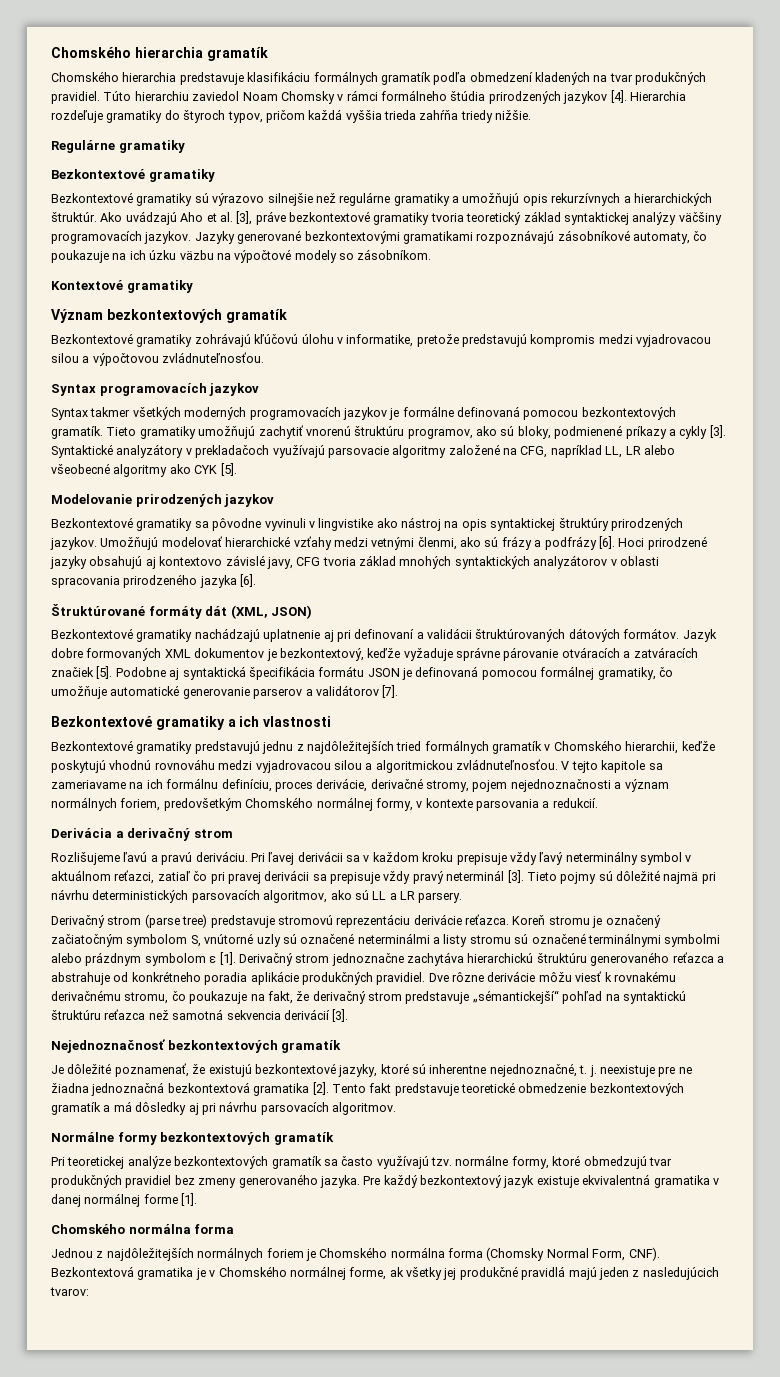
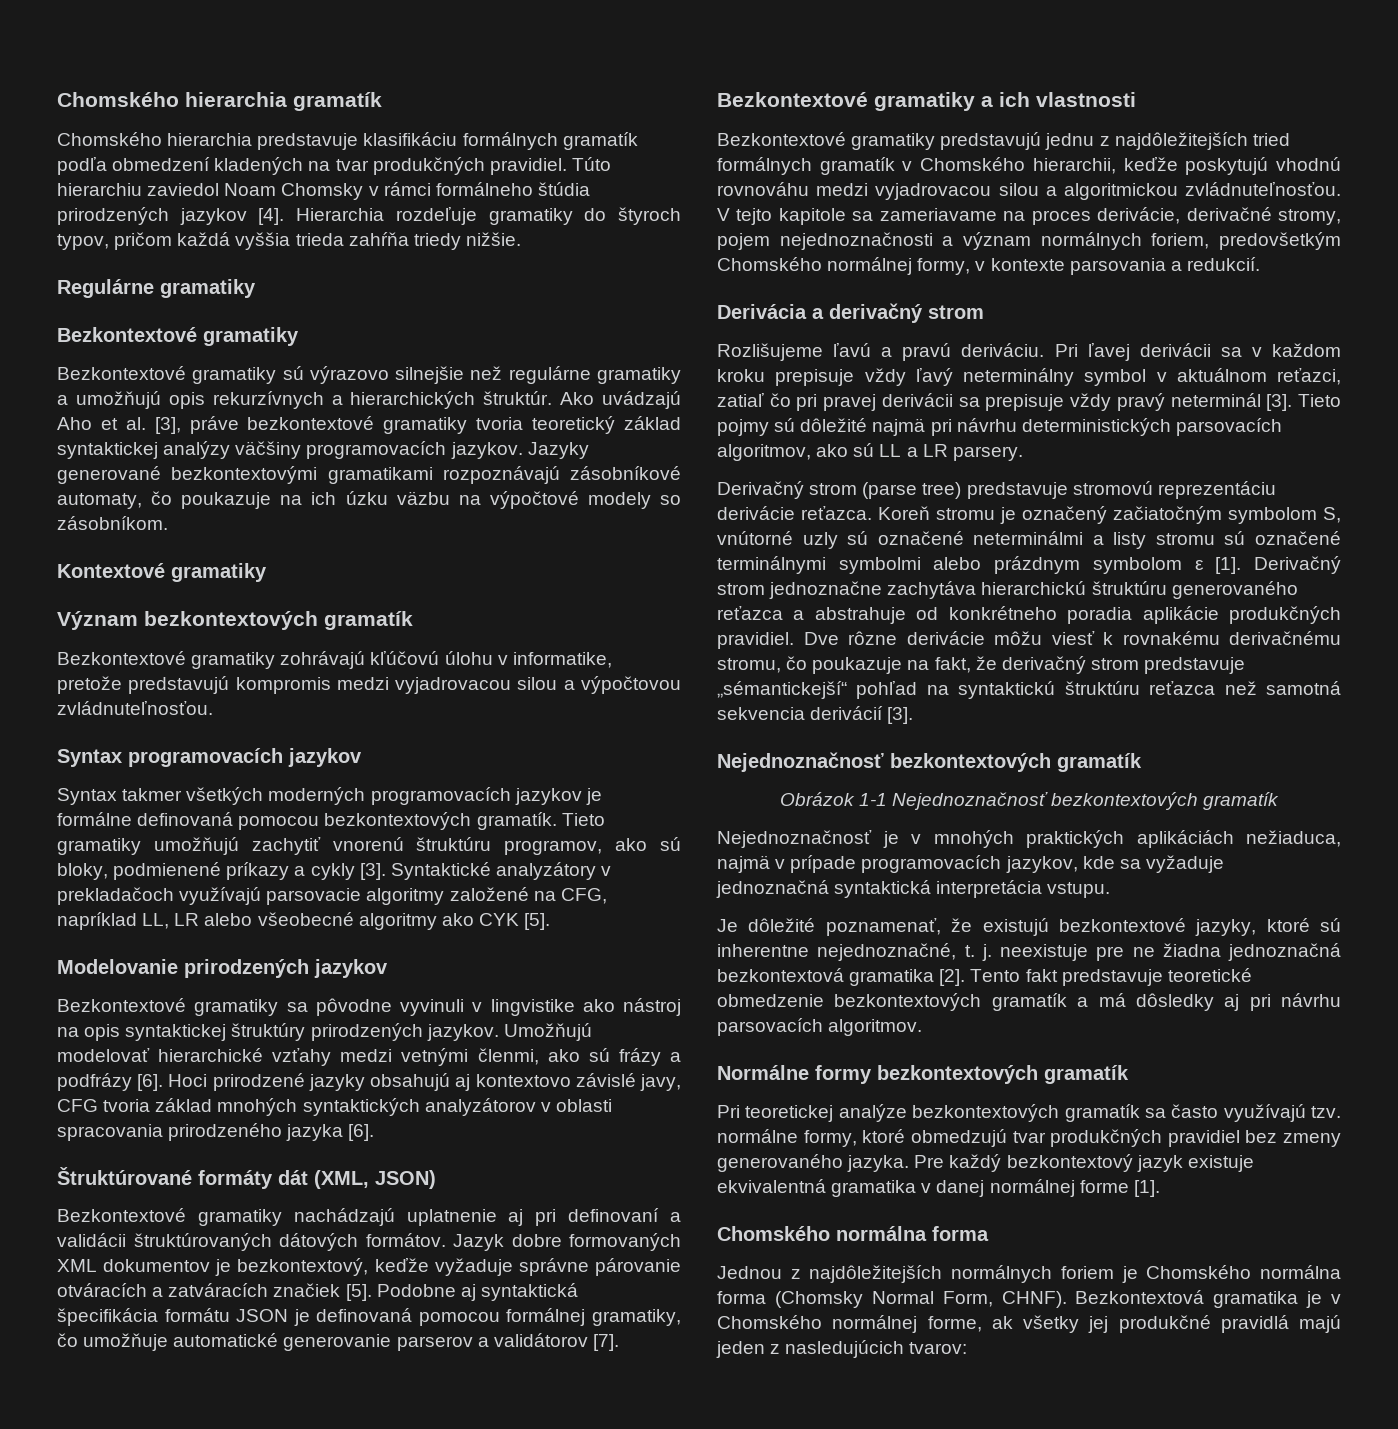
[146,778,272,792] ich formálnu definíciu, -> (1026, 216) none
(342, 1046) none -> [779,792,1280,810] [717,830,1341,848] [717,855,1224,873] [716,880,1111,898] // Obrázok 1-1 Nejednoznačnosť bezkontextových gramatík // Nejednoznačnosť je v mnohých praktických aplikáciách nežiaduca, najmä v prípade programovacích jazykov, kde sa vyžaduje jednoznačná syntaktická interpretácia vstupu.
[628,1247,660,1261] CNF). -> [1001,1291,1067,1308] CHNF).

